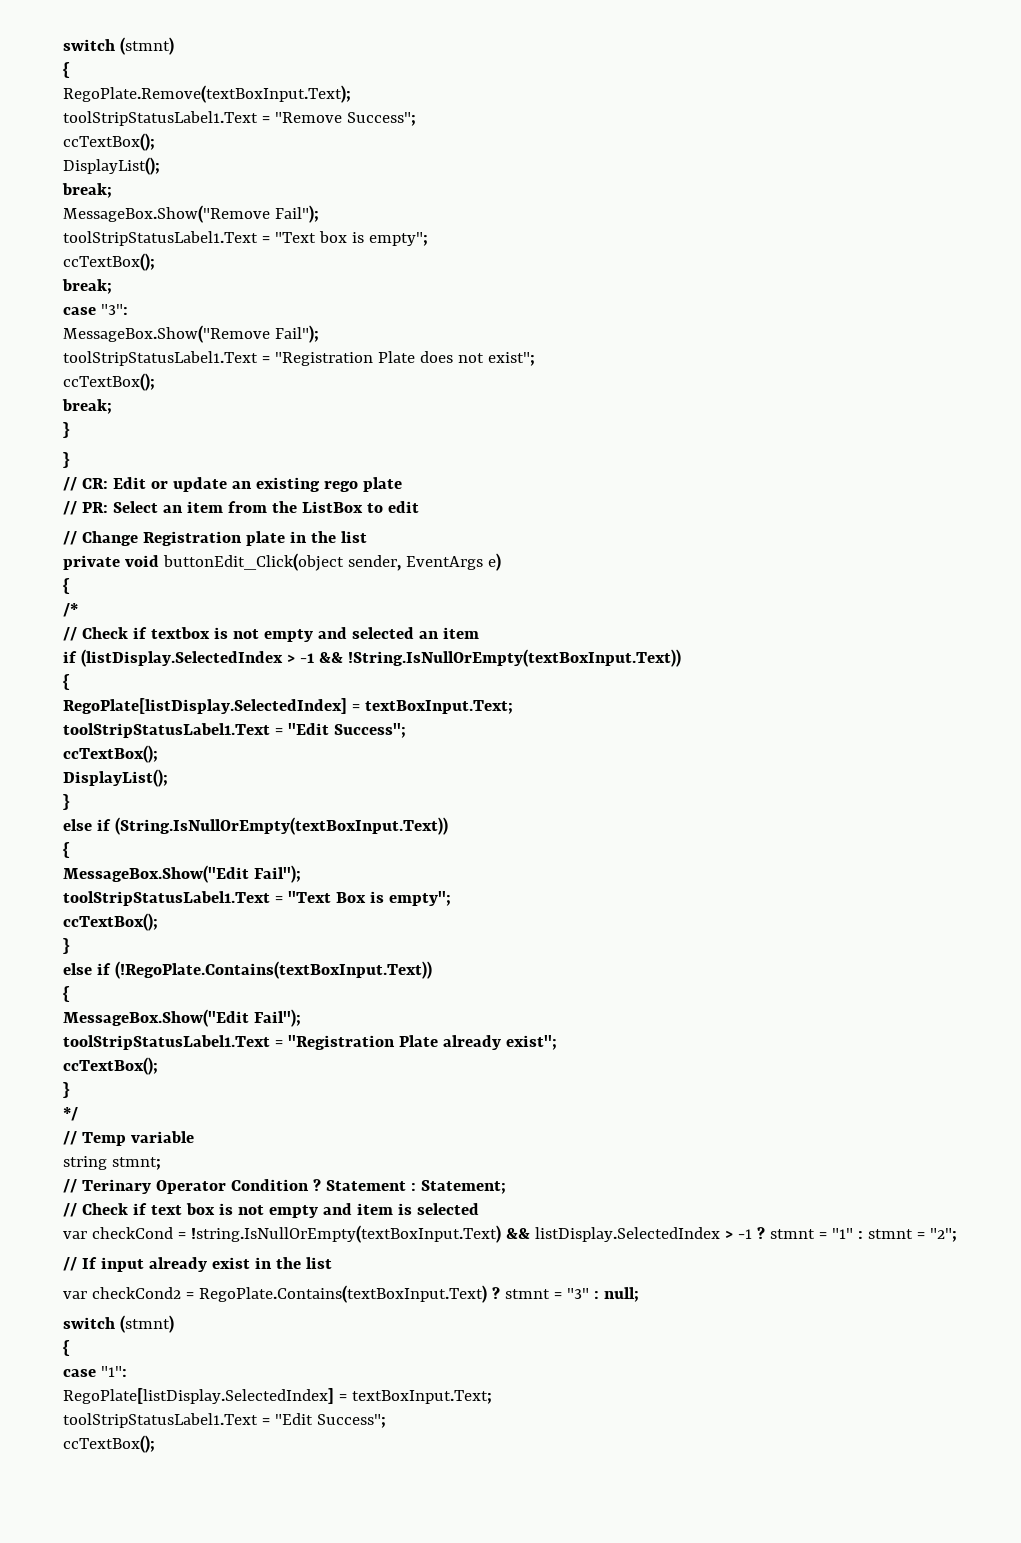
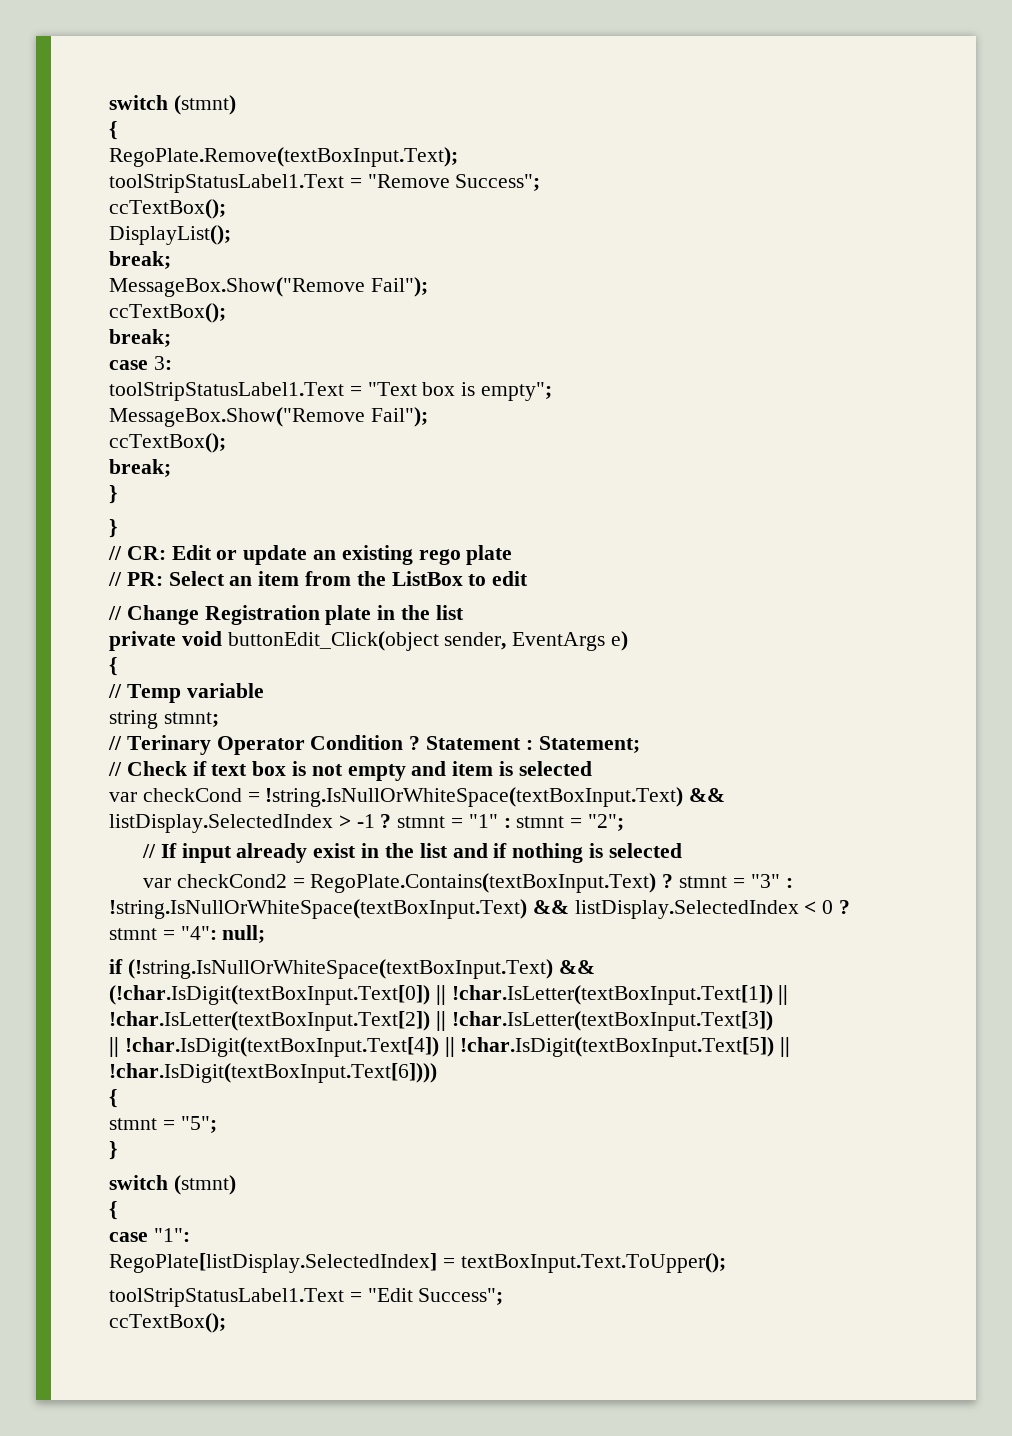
(319, 214) none -> [109,303,226,323] [109,329,171,347] [109,356,172,370] // ccTextBox(); // break; // case 3:
[63,253,155,271] [62,279,112,294] [63,304,128,315] [63,325,319,343] [63,351,535,366] ccTextBox(); // break; // case "3": // MessageBox.Show("Remove Fail"); // toolStripStatusLabel1.Text = "Registration Plate does not exist"; -> [109,407,428,427] MessageBox.Show("Remove Fail");
[63,603,78,617] [63,627,479,642] [63,649,681,667] [63,674,70,690] [63,698,513,714] [63,723,406,738] [63,745,158,763] [63,769,168,787] [63,794,70,810] [63,817,448,835] [63,842,70,858] [63,865,301,883] [63,891,451,906] [63,913,158,931] [63,938,70,954] [63,961,432,979] [63,986,70,1002] [63,1009,301,1027] [63,1035,557,1050] [63,1057,158,1075] [63,1082,70,1098] [63,1107,78,1121] // /* // // Check if textbox is not empty and selected an item // if (listDisplay.SelectedIndex > -1 && !String.IsNullOrEmpty(textBoxInput.Text)) // { // RegoPlate[listDisplay.SelectedIndex] = textBoxInput.Text; // toolStripStatusLabel1.Text = "Edit Success"; // ccTextBox(); // DisplayList(); // } // else if (String.IsNullOrEmpty(textBoxInput.Text)) // { // MessageBox.Show("Edit Fail"); // toolStripStatusLabel1.Text = "Text Box is empty"; // ccTextBox(); // } // else if (!RegoPlate.Contains(textBoxInput.Text)) // { // MessageBox.Show("Edit Fail"); // toolStripStatusLabel1.Text = "Registration Plate already exist"; // ccTextBox(); // } // */ -> (117, 666) none
[190,1225,501,1243] !string.IsNullOrEmpty(textBoxInput.Text) -> [265,787,684,807] !string.IsNullOrWhiteSpace(textBoxInput.Text)
(332, 1263) none -> [452,843,682,863] and if nothing is selected
[603,1287,639,1302] null; -> [109,899,851,919] [109,925,266,943] [109,959,595,979] [109,985,789,1005] [109,1011,773,1031] [109,1037,791,1057] [109,1063,437,1083] [109,1089,117,1108] [109,1116,217,1133] [109,1141,117,1160] !string.IsNullOrWhiteSpace(textBoxInput.Text) && listDisplay.SelectedIndex < 0 ? stmnt = "4": null; // if (!string.IsNullOrWhiteSpace(textBoxInput.Text) && (!char.IsDigit(textBoxInput.Text[0]) || !char.IsLetter(textBoxInput.Text[1]) || !char.IsLetter(textBoxInput.Text[2]) || !char.IsLetter(textBoxInput.Text[3]) // || !char.IsDigit(textBoxInput.Text[4]) || !char.IsDigit(textBoxInput.Text[5]) || !char.IsDigit(textBoxInput.Text[6]))) // { // stmnt = "5"; // }
[351,1390,492,1404] textBoxInput.Text; -> [460,1253,726,1273] textBoxInput.Text.ToUpper();

